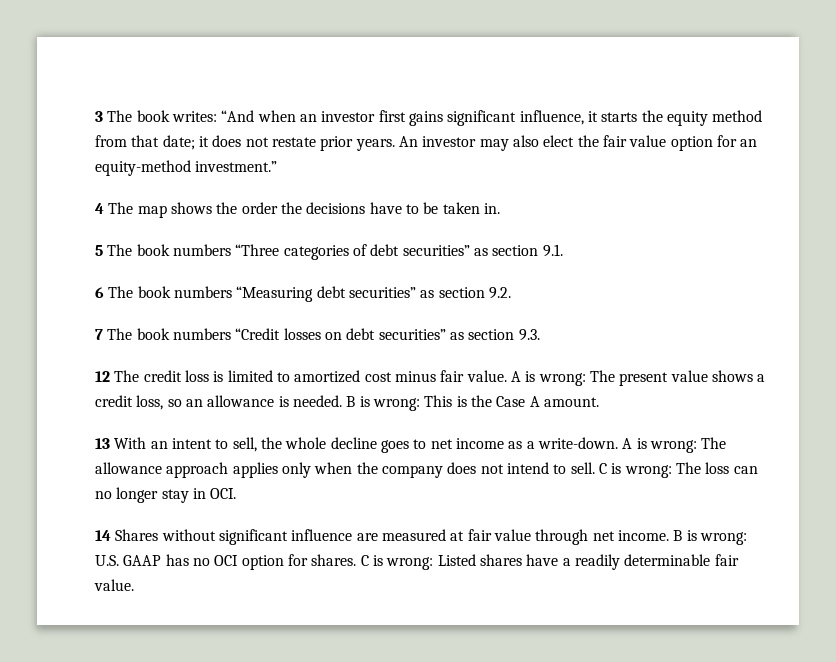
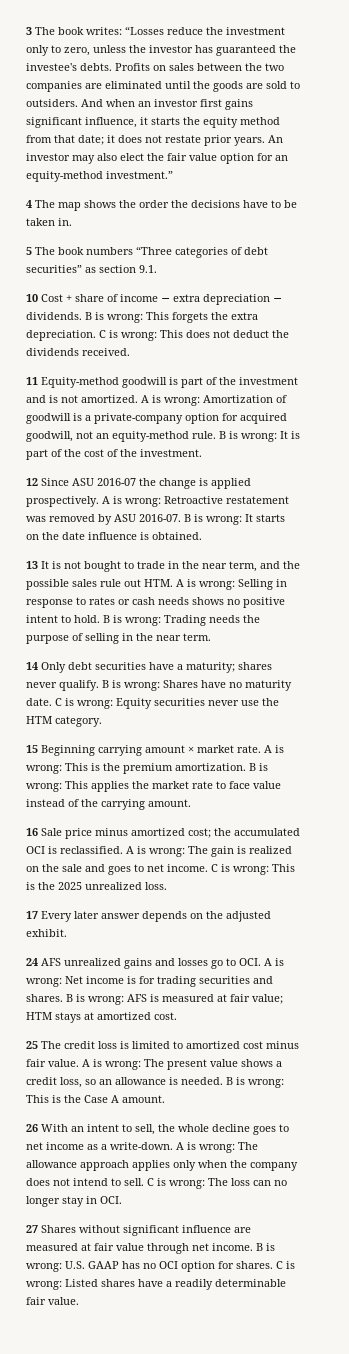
[221,110,255,122] “And -> [125,26,286,35] [26,45,297,56] [26,63,285,71] [26,81,301,92] [26,99,104,107] “Losses reduce the investment only to zero, unless the investor has guaranteed the investee's debts. Profits on sales between the two companies are eliminated until the goods are sold to outsiders. And
[95,286,512,302] [95,328,540,341] [95,371,111,382] 6 The book numbers “Measuring debt securities” as section 9.2. // 7 The book numbers “Credit losses on debt securities” as section 9.3. // 12 -> [26,294,283,305] [26,312,259,323] [26,330,290,341] [26,348,131,356] [26,377,299,388] [26,395,288,406] [26,413,288,424] [26,431,301,442] [26,449,203,460] [26,478,252,489] [26,496,290,507] [26,514,286,525] [26,532,203,540] [26,561,301,572] [26,579,288,590] [26,597,286,608] [26,615,261,626] [26,633,212,644] [26,662,273,673] [26,680,293,691] [26,698,280,709] [26,716,103,727] [26,745,285,756] [26,763,269,774] [26,781,282,792] [26,799,192,810] [26,828,301,839] [26,846,293,857] [26,864,296,875] [26,882,168,890] [26,911,272,922] [26,929,68,937] [26,958,285,969] [26,976,274,987] [26,994,284,1005] [26,1012,178,1023] [26,1041,39,1049] 10 Cost + share of income − extra depreciation − dividends. B is wrong: This forgets the extra depreciation. C is wrong: This does not deduct the dividends received. // 11 Equity-method goodwill is part of the investment and is not amortized. A is wrong: Amortization of goodwill is a private-company option for acquired goodwill, not an equity-method rule. B is wrong: It is part of the cost of the investment. // 12 Since ASU 2016-07 the change is applied prospectively. A is wrong: Retroactive restatement was removed by ASU 2016-07. B is wrong: It starts on the date influence is obtained. // 13 It is not bought to trade in the near term, and the possible sales rule out HTM. A is wrong: Selling in response to rates or cash needs shows no positive intent to hold. B is wrong: Trading needs the purpose of selling in the near term. // 14 Only debt securities have a maturity; shares never qualify. B is wrong: Shares have no maturity date. C is wrong: Equity securities never use the HTM category. // 15 Beginning carrying amount × market rate. A is wrong: This is the premium amortization. B is wrong: This applies the market rate to face value instead of the carrying amount. // 16 Sale price minus amortized cost; the accumulated OCI is reclassified. A is wrong: The gain is realized on the sale and goes to net income. C is wrong: This is the 2025 unrealized loss. // 17 Every later answer depends on the adjusted exhibit. // 24 AFS unrealized gains and losses go to OCI. A is wrong: Net income is for trading securities and shares. B is wrong: AFS is measured at fair value; HTM stays at amortized cost. // 25
[95,438,111,449] 13 -> [26,1124,39,1132] 26
[95,530,112,541] 14 -> [26,1225,39,1233] 27

